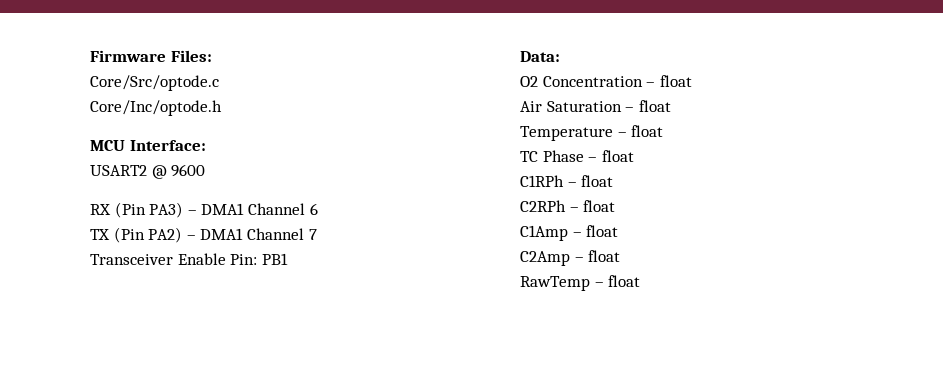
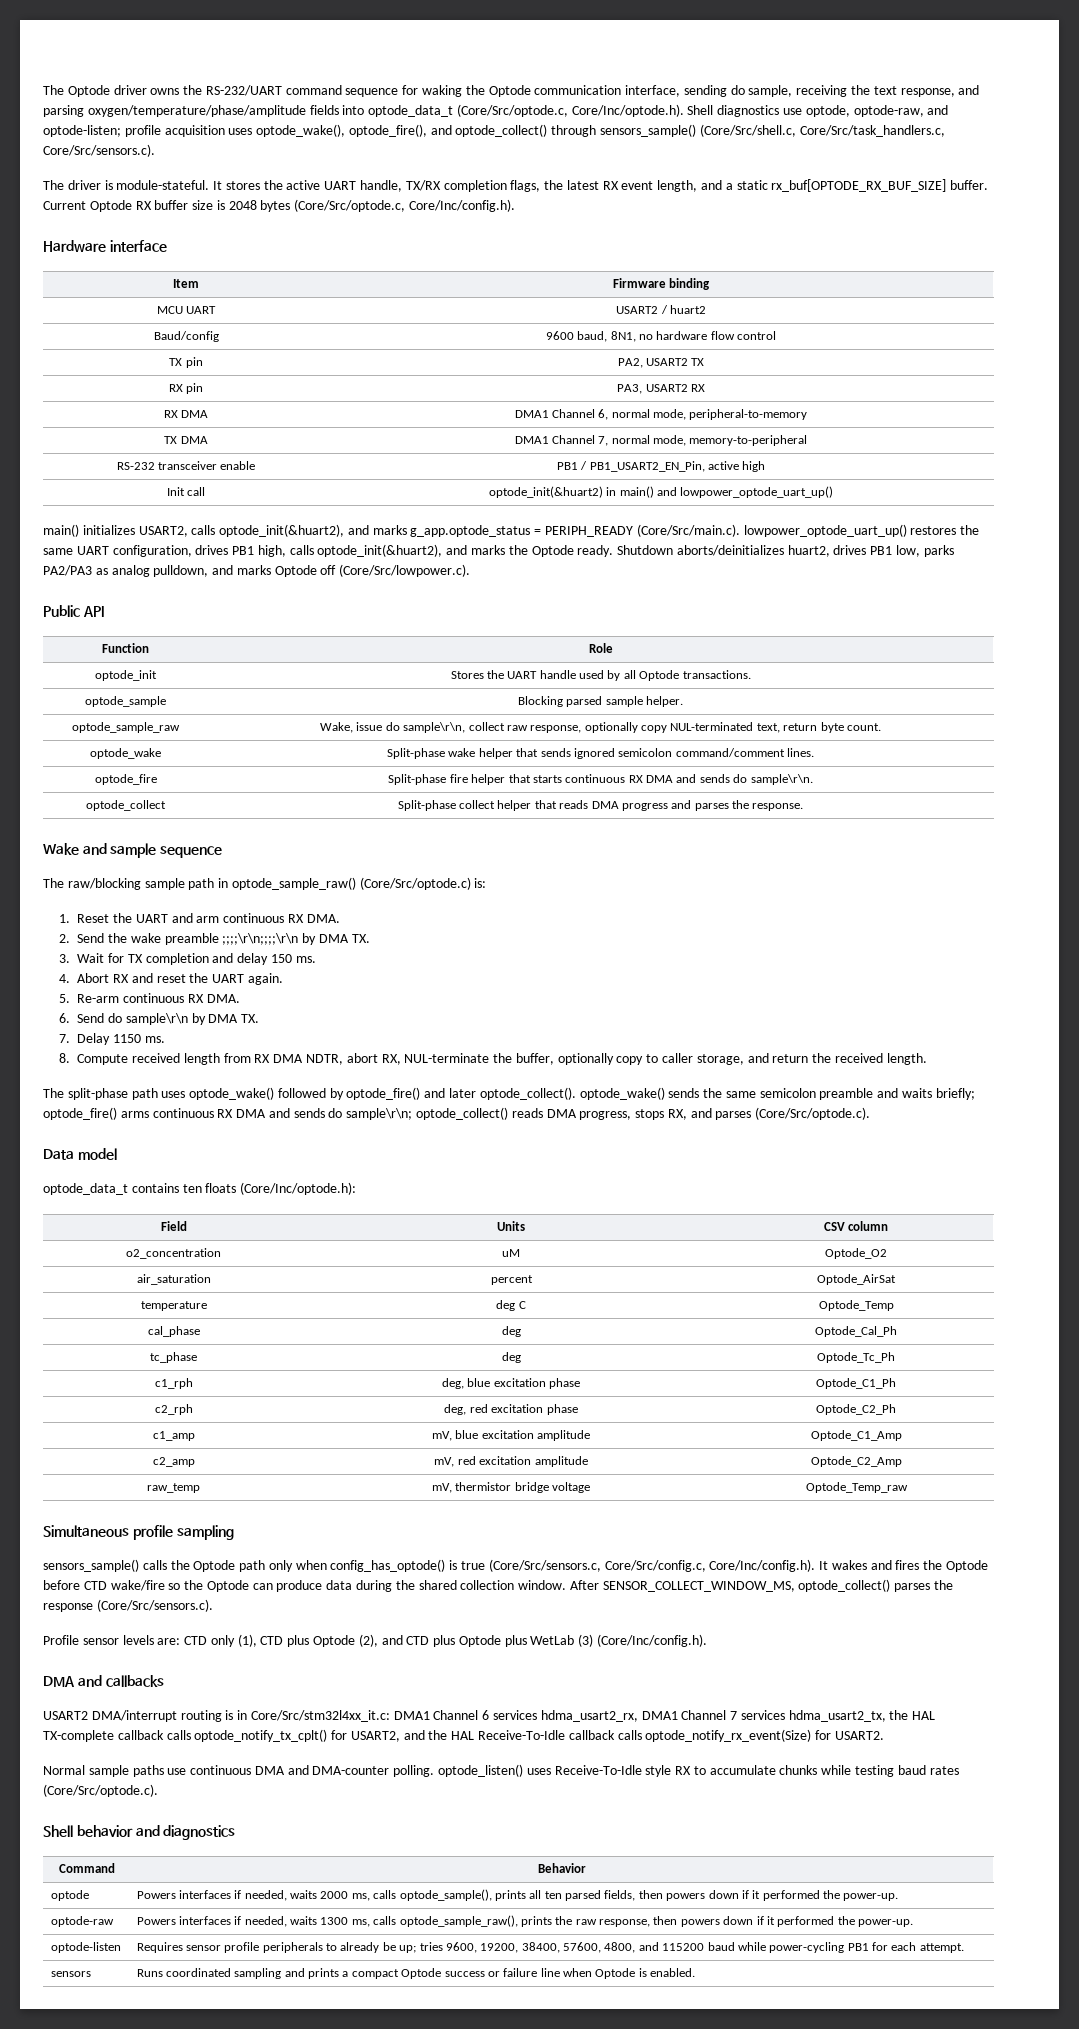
[90,50,212,62] [90,75,219,91] [90,100,222,116] [90,140,206,151] [90,164,206,179] [90,202,197,218] Firmware Files: // Core/Src/optode.c // Core/Inc/optode.h // MCU Interface: // USART2 @ 9600 // RX (Pin PA3) – -> [43,85,980,97] [43,104,949,117] [43,124,945,137] [43,144,155,157] [43,179,989,192] [43,199,516,212] [43,240,167,252] [173,279,199,288] [612,278,711,290] [156,306,217,314] [616,305,706,314] [153,331,219,342] [545,331,777,342] [169,357,203,368] [617,358,705,368] [168,383,204,394] [617,384,705,394] [163,410,209,418] [514,409,808,420] [164,436,208,444] [514,435,808,446] [116,461,256,470] [556,461,766,472] [166,487,206,496] [488,486,834,498] [43,524,980,537] [43,544,954,557] [43,564,471,577] [43,605,104,617] [102,643,149,653] [588,643,613,653] [95,670,157,681] [450,670,751,681] [85,696,166,707] [517,696,684,707] [72,722,180,733] [320,722,881,733] [90,748,161,759] [387,748,815,759] [94,774,157,785] [388,774,813,785] [86,800,166,811] [397,800,804,811] [43,843,222,858] [43,877,487,890] [59,913,340,923] [59,933,370,945] [59,953,316,965] [59,973,283,985] [59,993,240,1003] [59,1013,260,1025] [59,1033,165,1045] [59,1053,927,1065] [43,1087,975,1100] [43,1107,871,1120] [43,1148,117,1160] [43,1182,357,1195] [160,1221,187,1231] [496,1221,525,1231] [823,1221,889,1231] [126,1248,221,1259] [501,1249,520,1257] [825,1248,887,1259] [136,1274,211,1285] [490,1275,533,1285] [817,1274,896,1285] [140,1301,207,1311] [496,1300,526,1311] [818,1300,894,1311] [147,1326,200,1337] [501,1326,521,1337] [815,1326,897,1337] [150,1352,197,1363] [501,1352,521,1363] [817,1352,895,1363] [154,1378,193,1389] [441,1378,581,1389] [816,1378,896,1389] [154,1404,193,1415] [444,1404,578,1415] [816,1404,896,1415] [152,1431,195,1441] [431,1430,591,1441] [810,1430,902,1441] [152,1457,195,1467] [434,1456,588,1467] [810,1456,902,1467] [147,1483,200,1493] [431,1482,591,1493] [805,1482,908,1493] [43,1525,234,1540] [43,1559,989,1572] [43,1579,954,1592] [43,1599,213,1612] [43,1634,708,1647] [43,1675,164,1687] [43,1710,390,1722] The Optode driver owns the RS-232/UART command sequence for waking the Optode communication interface, sending do sample, receiving the text response, and parsing oxygen/temperature/phase/amplitude fields into optode_data_t (Core/Src/optode.c, Core/Inc/optode.h). Shell diagnostics use optode, optode-raw, and optode-listen; profile acquisition uses optode_wake(), optode_fire(), and optode_collect() through sensors_sample() (Core/Src/shell.c, Core/Src/task_handlers.c, Core/Src/sensors.c). // The driver is module-stateful. It stores the active UART handle, TX/RX completion flags, the latest RX event length, and a static rx_buf[OPTODE_RX_BUF_SIZE] buffer. Current Optode RX buffer size is 2048 bytes (Core/Src/optode.c, Core/Inc/config.h). // Hardware interface // Item | Firmware binding // MCU UART | USART2 / huart2 // Baud/config | 9600 baud, 8N1, no hardware flow control // TX pin | PA2, USART2 TX // RX pin | PA3, USART2 RX // RX DMA | DMA1 Channel 6, normal mode, peripheral-to-memory // TX DMA | DMA1 Channel 7, normal mode, memory-to-peripheral // RS-232 transceiver enable | PB1 / PB1_USART2_EN_Pin, active high // Init call | optode_init(&huart2) in main() and lowpower_optode_uart_up() // main() initializes USART2, calls optode_init(&huart2), and marks g_app.optode_status = PERIPH_READY (Core/Src/main.c). lowpower_optode_uart_up() restores the same UART configuration, drives PB1 high, calls optode_init(&huart2), and marks the Optode ready. Shutdown aborts/deinitializes huart2, drives PB1 low, parks PA2/PA3 as analog pulldown, and marks Optode off (Core/Src/lowpower.c). // Public API // Function | Role // optode_init | Stores the UART handle used by all Optode transactions. // optode_sample | Blocking parsed sample helper. // optode_sample_raw | Wake, issue do sample\r\n, collect raw response, optionally copy NUL-terminated text, return byte count. // optode_wake | Split-phase wake helper that sends ignored semicolon command/comment lines. // optode_fire | Split-phase fire helper that starts continuous RX DMA and sends do sample\r\n. // optode_collect | Split-phase collect helper that reads DMA progress and parses the response. // Wake and sample sequence // The raw/blocking sample path in optode_sample_raw() (Core/Src/optode.c) is: // 1. Reset the UART and arm continuous RX DMA. // 2. Send the wake preamble ;;;;\r\n;;;;\r\n by DMA TX. // 3. Wait for TX completion and delay 150 ms. // 4. Abort RX and reset the UART again. // 5. Re-arm continuous RX DMA. // 6. Send do sample\r\n by DMA TX. // 7. Delay 1150 ms. // 8. Compute received length from RX DMA NDTR, abort RX, NUL-terminate the buffer, optionally copy to caller storage, and return the received length. // The split-phase path uses optode_wake() followed by optode_fire() and later optode_collect(). optode_wake() sends the same semicolon preamble and waits briefly; optode_fire() arms continuous RX DMA and sends do sample\r\n; optode_collect() reads DMA progress, stops RX, and parses (Core/Src/optode.c). // Data model // optode_data_t contains ten floats (Core/Inc/optode.h): // Field | Units | CSV column // o2_concentration | uM | Optode_O2 // air_saturation | percent | Optode_AirSat // temperature | deg C | Optode_Temp // cal_phase | deg | Optode_Cal_Ph // tc_phase | deg | Optode_Tc_Ph // c1_rph | deg, blue excitation phase | Optode_C1_Ph // c2_rph | deg, red excitation phase | Optode_C2_Ph // c1_amp | mV, blue excitation amplitude | Optode_C1_Amp // c2_amp | mV, red excitation amplitude | Optode_C2_Amp // raw_temp | mV, thermistor bridge voltage | Optode_Temp_raw // Simultaneous profile sampling // sensors_sample() calls the Optode path only when config_has_optode() is true (Core/Src/sensors.c, Core/Src/config.c, Core/Inc/config.h). It wakes and fires the Optode before CTD wake/fire so the Optode can produce data during the shared collection window. After SENSOR_COLLECT_WINDOW_MS, optode_collect() parses the response (Core/Src/sensors.c). // Profile sensor levels are: CTD only (1), CTD plus Optode (2), and CTD plus Optode plus WetLab (3) (Core/Inc/config.h). // DMA and callbacks // USART2 DMA/interrupt routing is in Core/Src/stm32l4xx_it.c:
[90,227,196,243] // TX (Pin PA2) – -> [493,1710,638,1722] services hdma_usart2_rx,
[90,253,288,265] [520,51,560,62] [520,75,692,87] [520,100,671,112] [520,125,664,141] [520,150,634,162] [520,175,614,187] [520,200,616,212] [520,225,619,241] [520,250,621,266] [520,275,641,291] // Transceiver Enable Pin: PB1 // Data: // O2 Concentration – float // Air Saturation – float // Temperature – float // TC Phase – float // C1RPh – float // C2RPh – float // C1Amp – float // C2Amp – float // RawTemp – float -> [740,1710,936,1722] [43,1729,884,1742] [43,1764,959,1777] [43,1784,158,1797] [43,1825,236,1840] [58,1863,115,1873] [537,1863,586,1873] [50,1890,89,1901] [136,1889,899,1901] [50,1916,114,1927] [136,1915,914,1927] [50,1942,121,1953] [136,1942,964,1953] [50,1971,91,1977] [136,1968,696,1979] services hdma_usart2_tx, the HAL TX-complete callback calls optode_notify_tx_cplt() for USART2, and the HAL Receive-To-Idle callback calls optode_notify_rx_event(Size) for USART2. // Normal sample paths use continuous DMA and DMA-counter polling. optode_listen() uses Receive-To-Idle style RX to accumulate chunks while testing baud rates (Core/Src/optode.c). // Shell behavior and diagnostics // Command | Behavior // optode | Powers interfaces if needed, waits 2000 ms, calls optode_sample(), prints all ten parsed fields, then powers down if it performed the power-up. // optode-raw | Powers interfaces if needed, waits 1300 ms, calls optode_sample_raw(), prints the raw response, then powers down if it performed the power-up. // optode-listen | Requires sensor profile peripherals to already be up; tries 9600, 19200, 38400, 57600, 4800, and 115200 baud while power-cycling PB1 for each attempt. // sensors | Runs coordinated sampling and prints a compact Optode success or failure line when Optode is enabled.

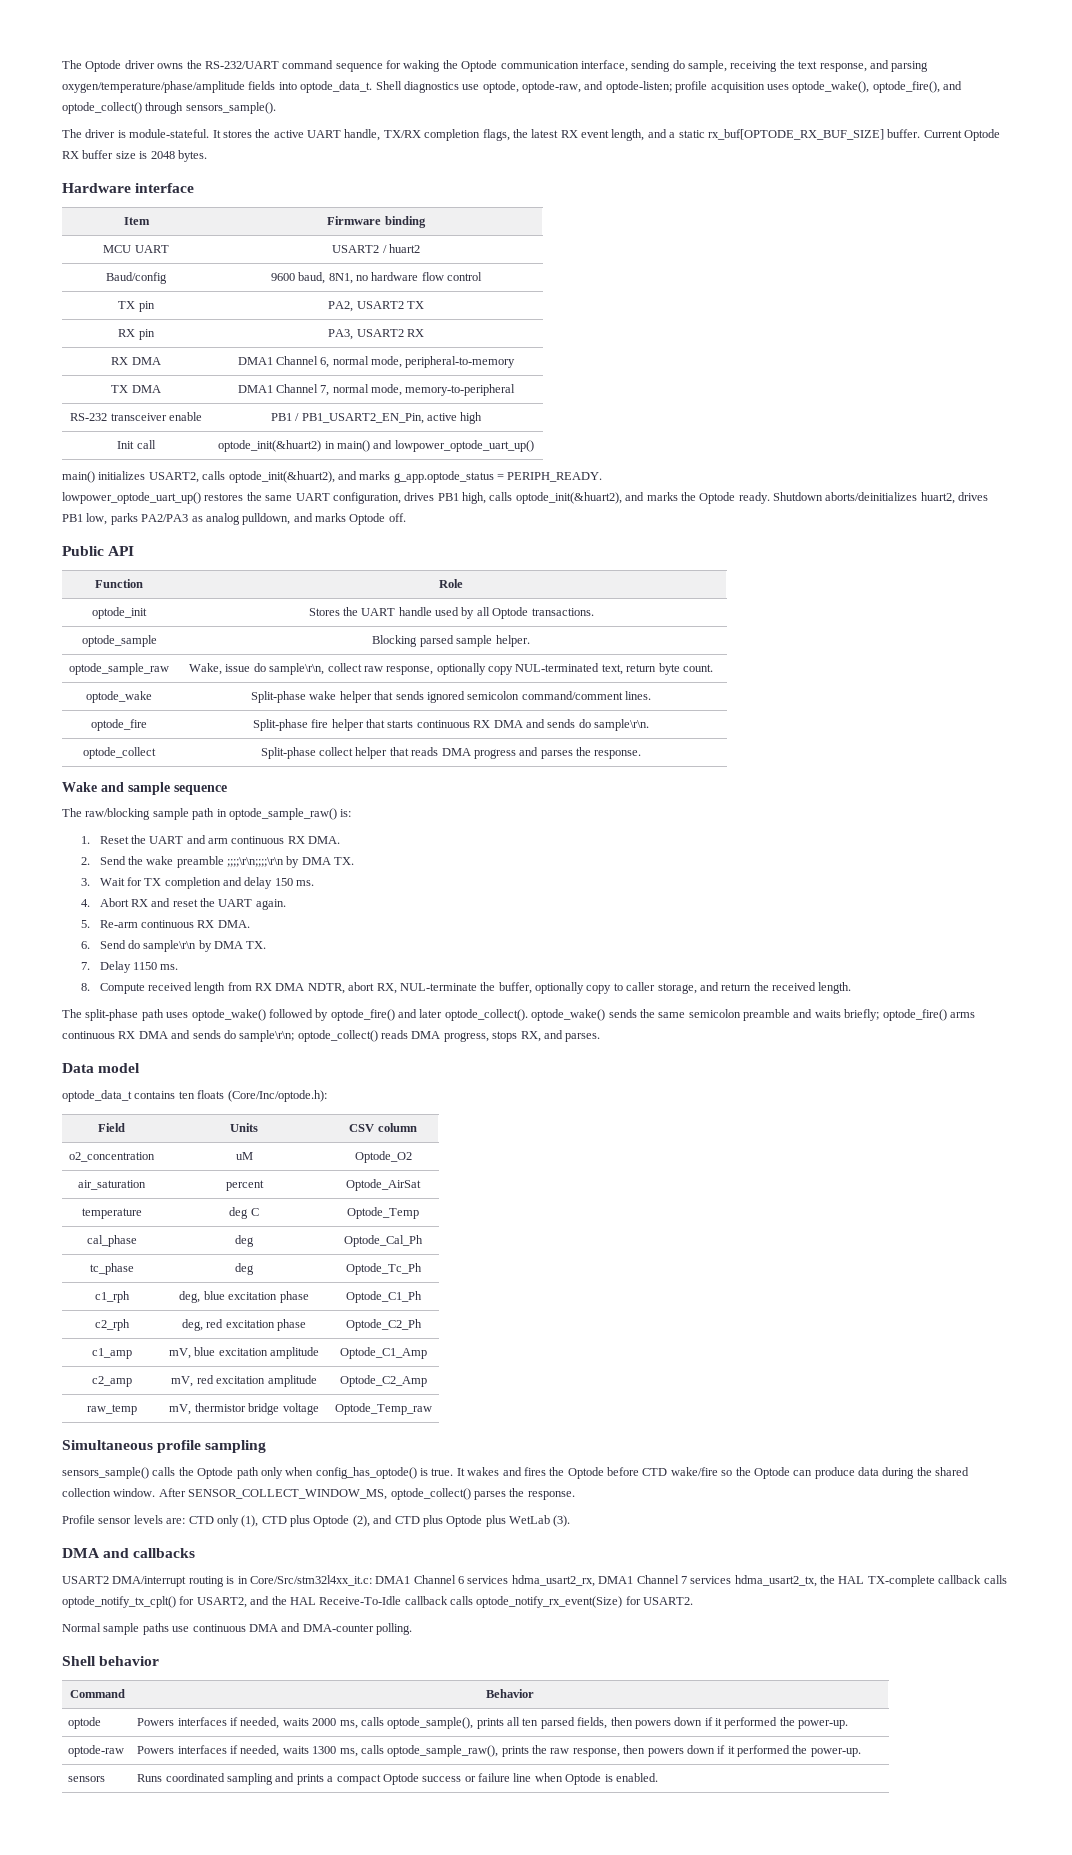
[368,104,684,117] optode_data_t (Core/Src/optode.c, Core/Inc/optode.h). -> [300,81,373,93] optode_data_t.
[600,124,945,137] [43,144,155,157] sensors_sample() (Core/Src/shell.c, Core/Src/task_handlers.c, Core/Src/sensors.c). -> [185,102,276,114] sensors_sample().
[260,199,516,212] bytes (Core/Src/optode.c, Core/Inc/config.h). -> [177,150,207,162] bytes.
[545,524,740,537] PERIPH_READY (Core/Src/main.c). -> [507,472,603,482] PERIPH_READY. //
[320,564,471,577] off (Core/Src/lowpower.c). -> [388,513,406,522] off.
[359,877,471,890] (Core/Src/optode.c) -> (337, 814) none
[715,1107,871,1120] parses (Core/Src/optode.c). -> [565,1033,601,1042] parses.
[461,1559,816,1572] true (Core/Src/sensors.c, Core/Src/config.c, Core/Inc/config.h). -> [431,1468,454,1476] true.
[43,1599,213,1612] response (Core/Src/sensors.c). -> [527,1491,575,1500] response.
[578,1634,708,1647] (3) (Core/Inc/config.h). -> [553,1515,571,1527] (3).
[438,1764,959,1777] [43,1784,158,1797] optode_listen() uses Receive-To-Idle style RX to accumulate chunks while testing baud rates (Core/Src/optode.c). -> (412, 1629) none
[135,1825,236,1840] and diagnostics -> (160, 1661) none
[50,1942,121,1953] [136,1942,964,1953] // optode-listen | Requires sensor profile peripherals to already be up; tries 9600, 19200, 38400, 57600, 4800, and 115200 baud while power-cycling PB1 for each attempt. -> (861, 1752) none

